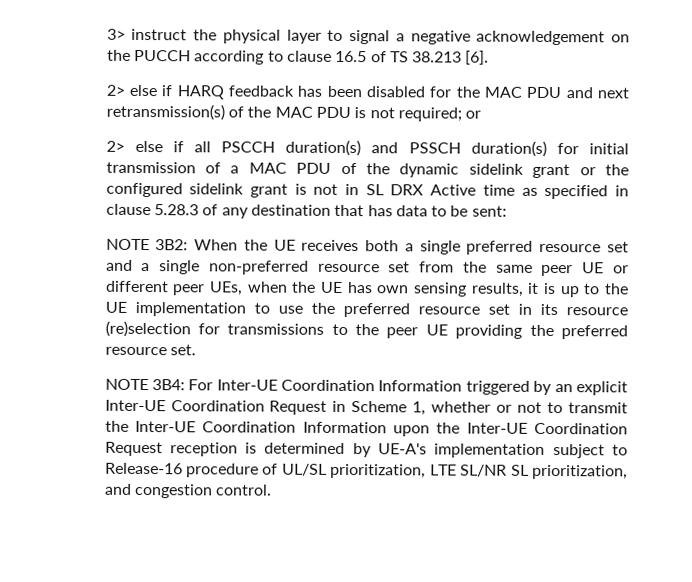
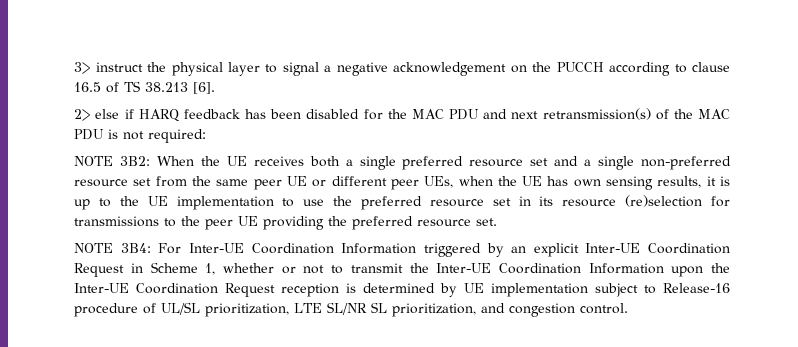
[397,107,482,122] [105,139,629,157] [105,161,629,179] [105,182,629,200] [105,203,507,219] required; or // 2> else if all PSCCH duration(s) and PSSCH duration(s) for initial transmission of a MAC PDU of the dynamic sidelink grant or the configured sidelink grant is not in SL DRX Active time as specified in clause 5.28.3 of any destination that has data to be sent: -> [148,129,207,143] required:
[378,443,428,455] UE-A's -> [464,283,485,293] UE

